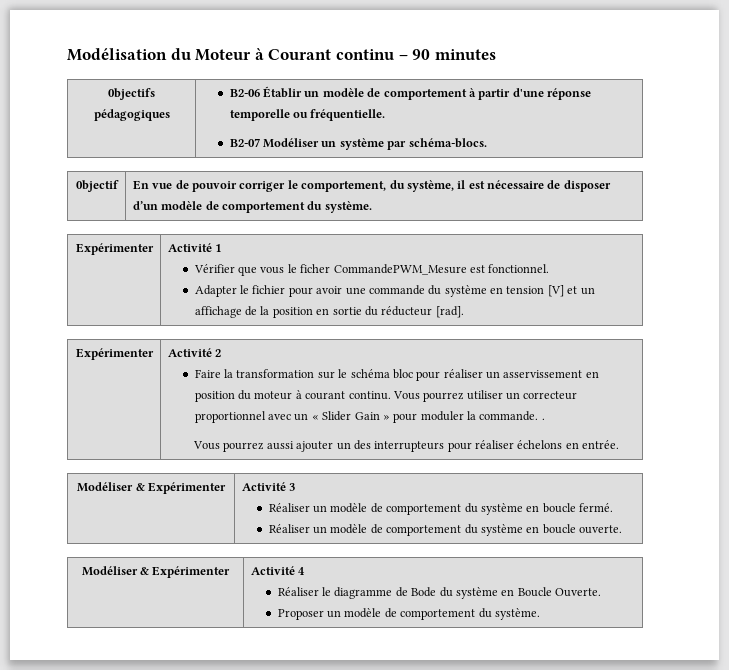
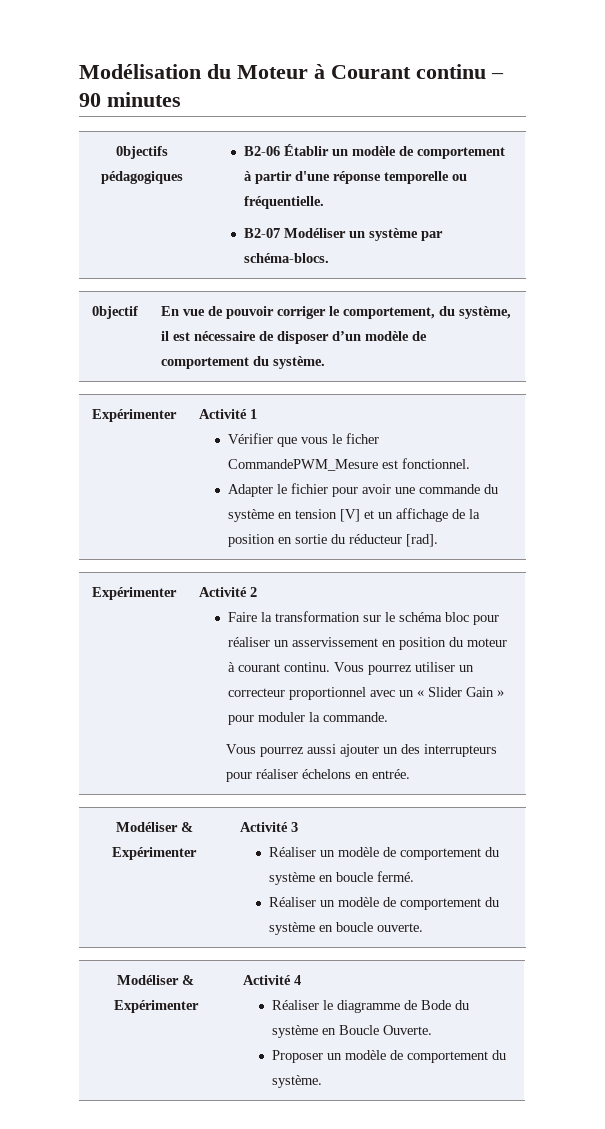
[541,418,545,420] . -> (389, 717) none

